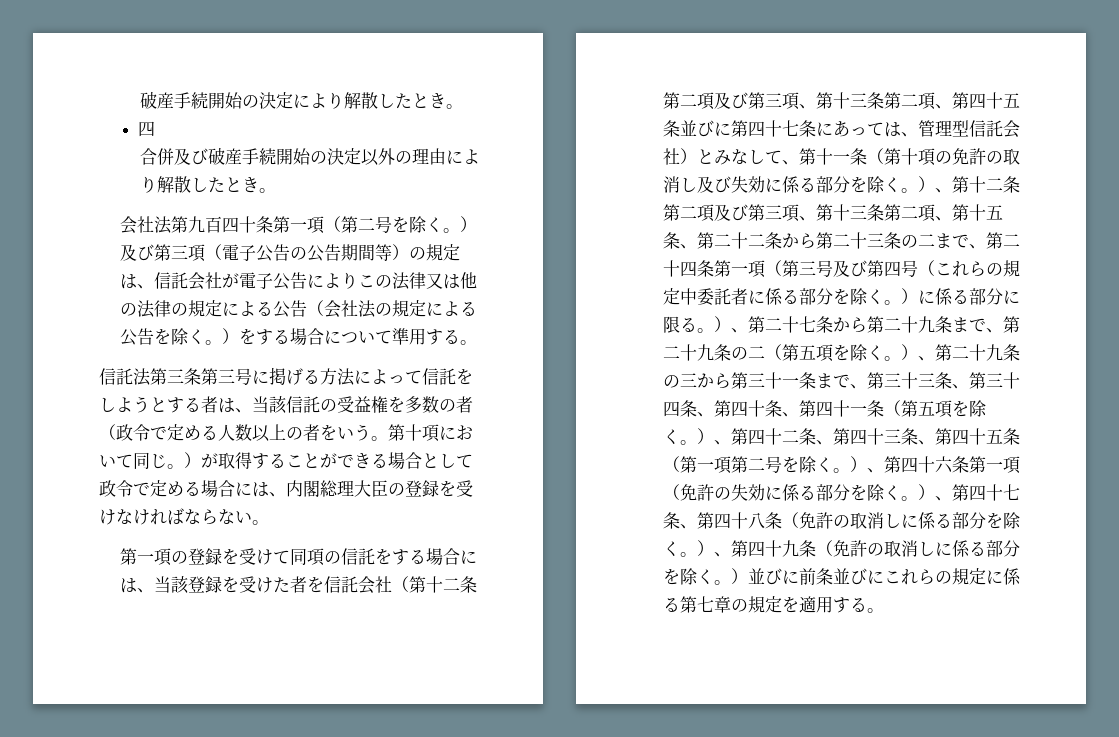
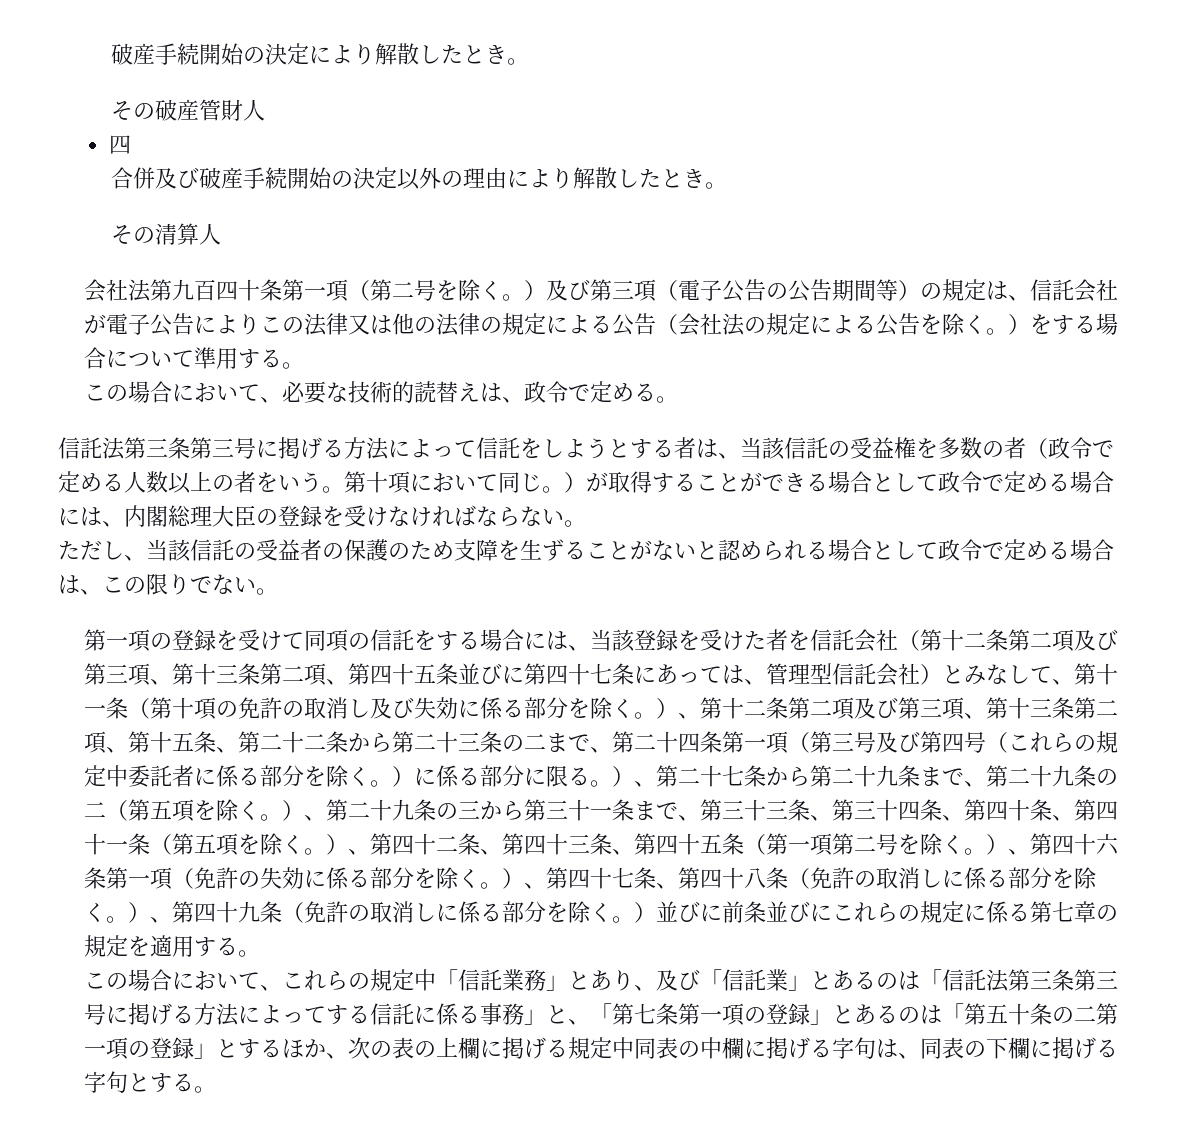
(464, 106) none -> [110,99,265,121] // その破産管財人
(277, 190) none -> [110,223,221,245] // その清算人
(477, 342) none -> [84,381,679,404] // この場合において、必要な技術的読替えは、政令で定める。
(269, 522) none -> [58,539,1114,562] [58,573,278,595] // ただし、当該信託の受益者の保護のため支障を生ずることがないと認められる場合として政令で定める場合は、この限りでない。
(884, 610) none -> [84,969,1119,992] [84,1003,1119,1026] [84,1037,1119,1060] [84,1071,217,1093] // この場合において、これらの規定中「信託業務」とあり、及び「信託業」とあるのは「信託法第三条第三号に掲げる方法によってする信託に係る事務」と、「第七条第一項の登録」とあるのは「第五十条の二第一項の登録」とするほか、次の表の上欄に掲げる規定中同表の中欄に掲げる字句は、同表の下欄に掲げる字句とする。

